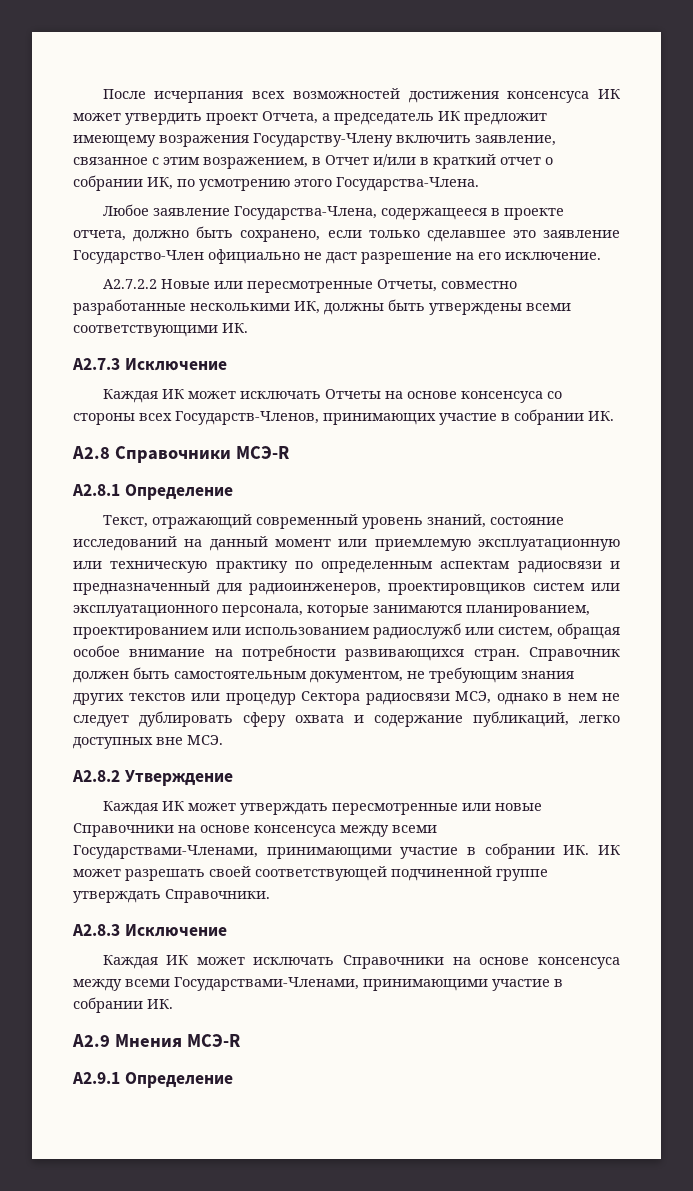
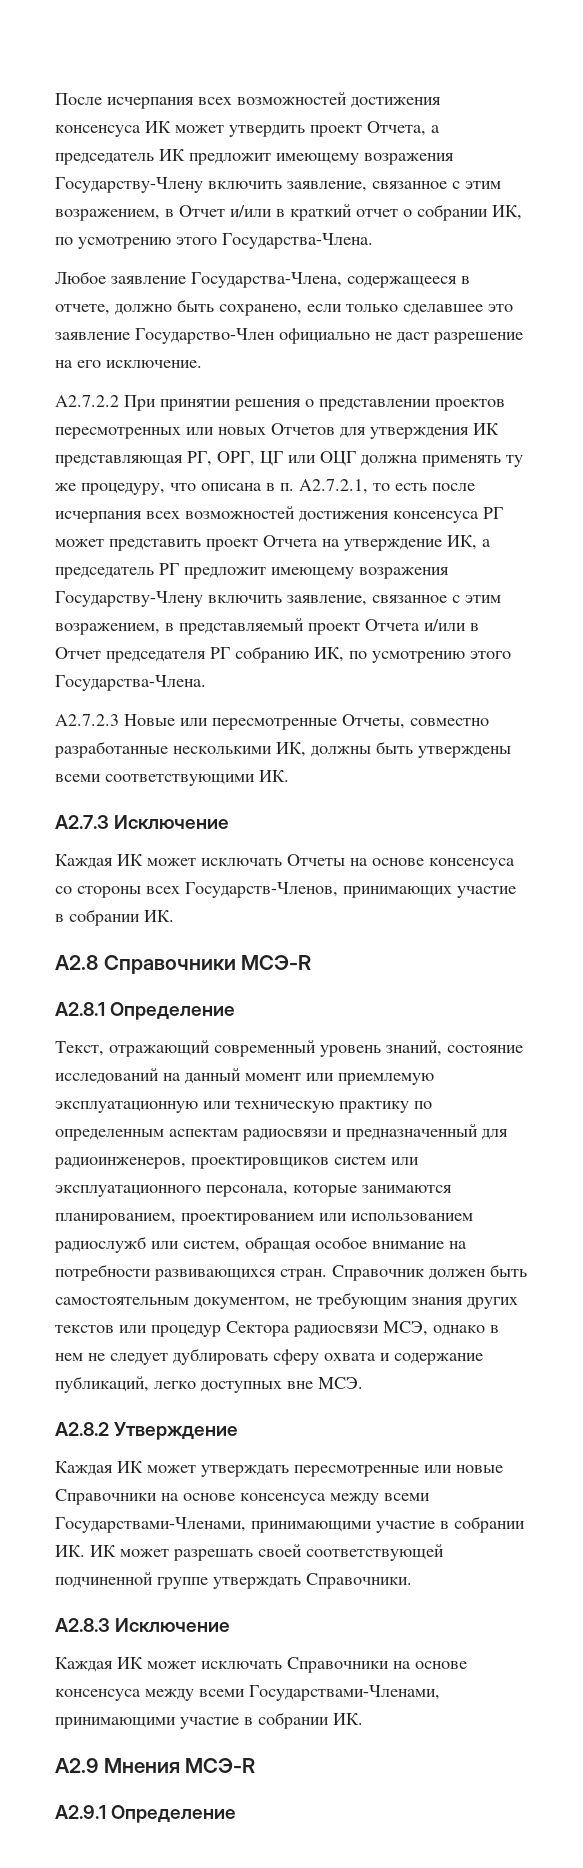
[503,208,564,220] [73,230,126,241] проекте отчета, -> [55,304,110,315] отчете,
(157, 284) none -> [124,395,505,411] [55,423,499,439] [55,451,523,467] [55,479,475,495] [55,506,503,523] [55,535,491,551] [55,563,449,579] [55,591,501,607] [55,618,479,635] [55,646,511,663] [55,675,206,691] [55,714,119,726] При принятии решения о представлении проектов пересмотренных или новых Отчетов для утверждения ИК представляющая РГ, ОРГ, ЦГ или ОЦГ должна применять ту же процедуру, что описана в п. A2.7.2.1, то есть после исчерпания всех возможностей достижения консенсуса РГ может представить проект Отчета на утверждение ИК, а председатель РГ предложит имеющему возражения Государству-Члену включить заявление, связанное с этим возражением, в представляемый проект Отчета и/или в Отчет председателя РГ собранию ИК, по усмотрению этого Государства-Члена. // A2.7.2.3

